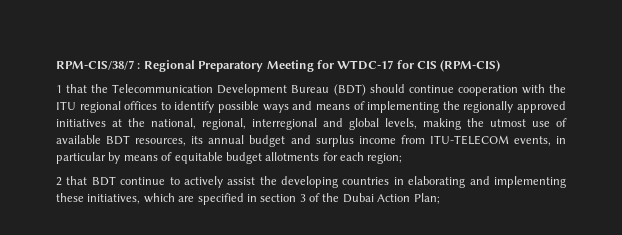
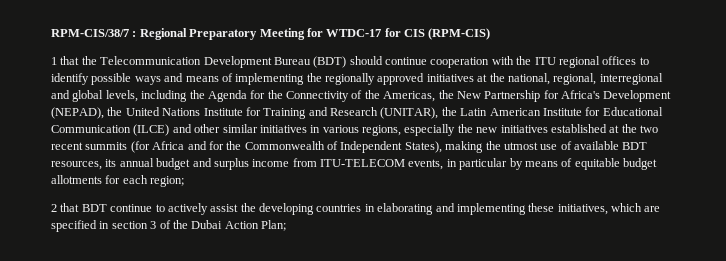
(417, 123) none -> [141,90,672,102] [51,107,663,119] [51,124,658,136] [51,141,442,153] including the Agenda for the Connectivity of the Americas, the New Partnership for Africa's Development (NEPAD), the United Nations Institute for Training and Research (UNITAR), the Latin American Institute for Educational Communication (ILCE) and other similar initiatives in various regions, especially the new initiatives established at the two recent summits (for Africa and for the Commonwealth of Independent States),

